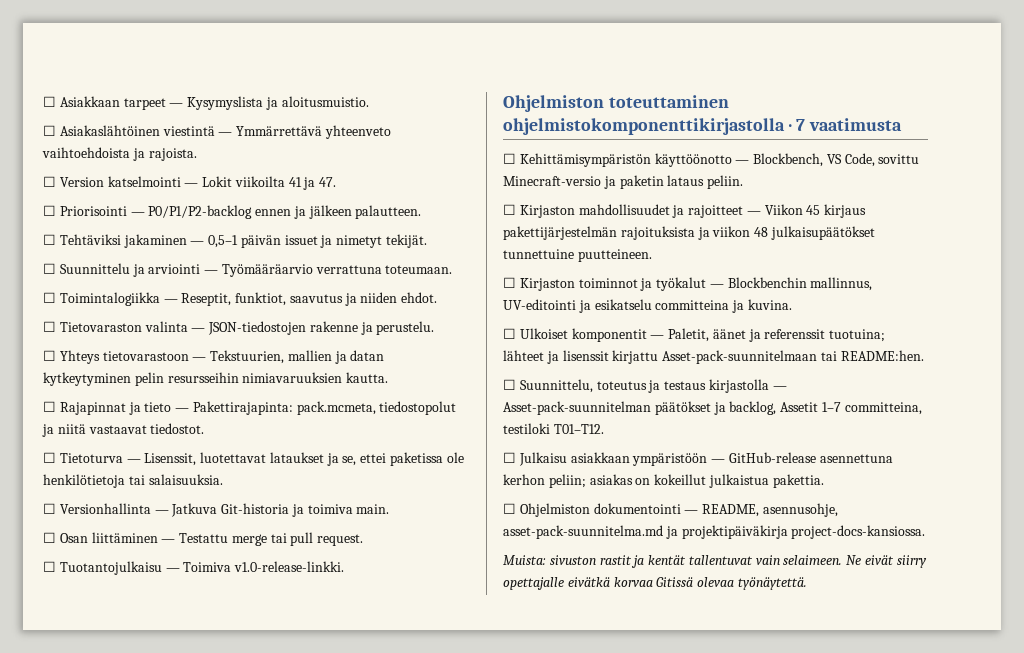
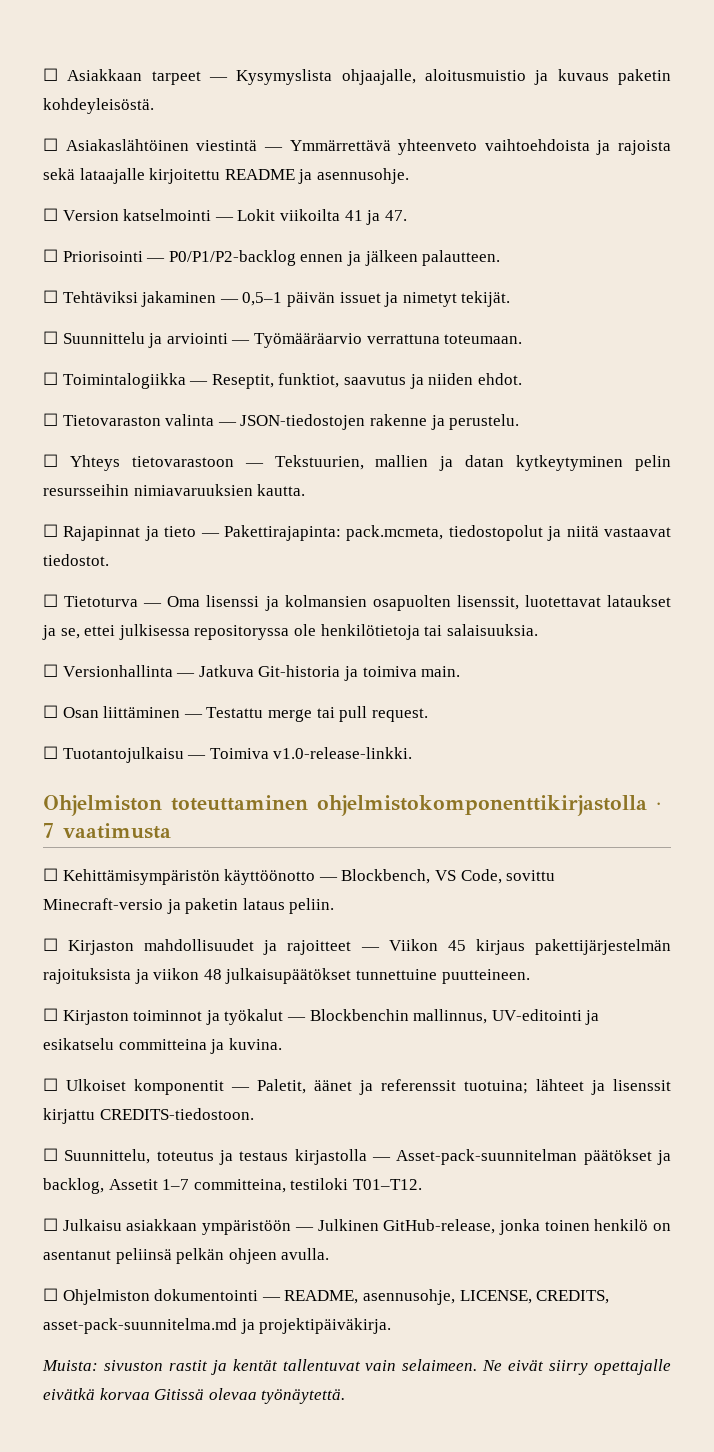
[265,96,369,110] ja aloitusmuistio. -> [341,69,671,85] [43,98,154,114] ohjaajalle, aloitusmuistio ja kuvaus paketin kohdeyleisöstä.
[148,148,197,161] rajoista. -> [618,140,671,155] [43,168,409,184] rajoista sekä lataajalle kirjoitettu README ja asennusohje.
[144,453,197,466] Lisenssit, -> [167,595,519,611] Oma lisenssi ja kolmansien osapuolten lisenssit,
[390,452,444,466] paketissa -> [118,624,290,640] julkisessa repositoryssa
[662,350,924,364] Asset-pack-suunnitelmaan tai README:hen. -> [99,1108,254,1120] CREDITS-tiedostoon.
[728,452,893,463] [503,474,824,488] GitHub-release asennettuna kerhon peliin; asiakas on kokeillut julkaistua pakettia. -> [317,1219,671,1235] [43,1248,330,1264] Julkinen GitHub-release, jonka toinen henkilö on asentanut peliinsä pelkän ohjeen avulla.
[503,525,926,539] asset-pack-suunnitelma.md ja projektipäiväkirja project-docs-kansiossa. -> [459,1290,610,1304] [43,1318,392,1334] LICENSE, CREDITS, asset-pack-suunnitelma.md ja projektipäiväkirja.

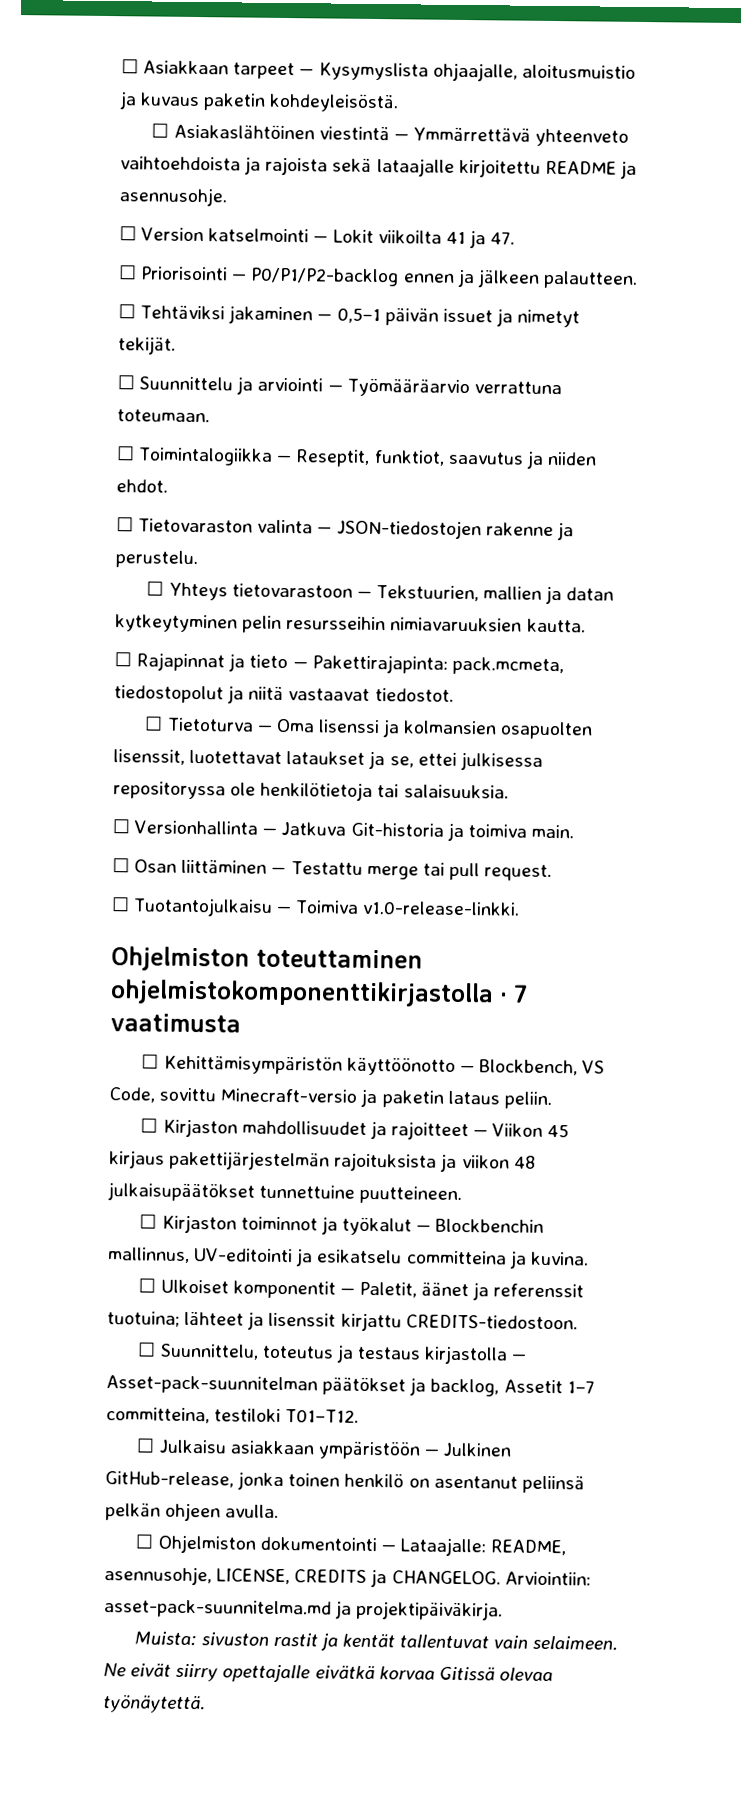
(281, 1299) none -> [399,1537,486,1557] Lataajalle:
[536,1290,610,1304] CREDITS, -> [294,1569,591,1588] CREDITS ja CHANGELOG. Arviointiin:

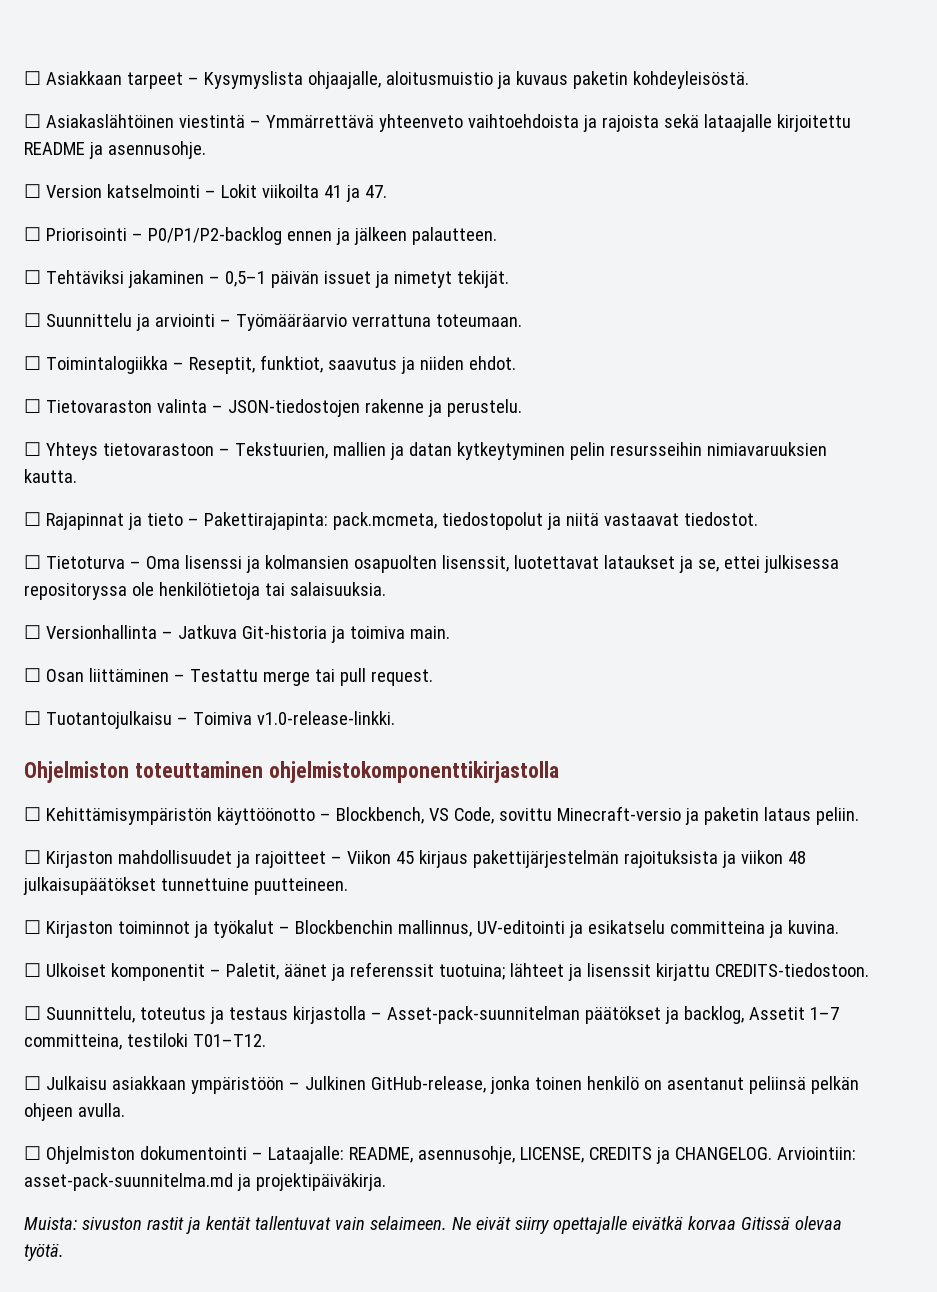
[299,68,315,76] — -> [187,77,199,85] –
[393,133,409,141] — -> [249,120,261,128] –
[313,235,329,243] — -> [204,190,216,198] –
[232,273,248,281] — -> [131,233,143,241] –
[317,313,333,321] — -> [208,276,220,284] –
[327,384,343,392] — -> [219,319,231,327] –
[276,454,293,463] — -> [172,362,184,370] –
[317,526,333,534] — -> [211,405,223,413] –
[356,590,372,598] — -> [218,448,230,456] –
[292,661,308,669] — -> [187,518,199,526] –
[256,724,273,732] — -> [129,561,141,569] –
[262,827,278,835] — -> [161,631,173,639] –
[271,866,287,875] — -> [173,674,185,682] –
[276,905,293,914] — -> [176,717,188,725] –
[499,984,528,1003] [110,1013,241,1033] · 7 vaatimusta -> (559, 772) none
[459,1064,475,1073] — -> [319,813,331,821] –
[473,1129,489,1137] — -> [330,856,342,864] –
[416,1224,432,1232] — -> [278,926,290,934] –
[339,1287,355,1295] — -> [209,969,221,977] –
[511,1353,528,1361] — -> [370,1012,382,1020] –
[423,1448,439,1456] — -> [288,1082,300,1090] –
[380,1544,396,1552] — -> [251,1152,263,1160] –
[103,1694,206,1714] työnäytettä. -> [24,1244,64,1261] työtä.

